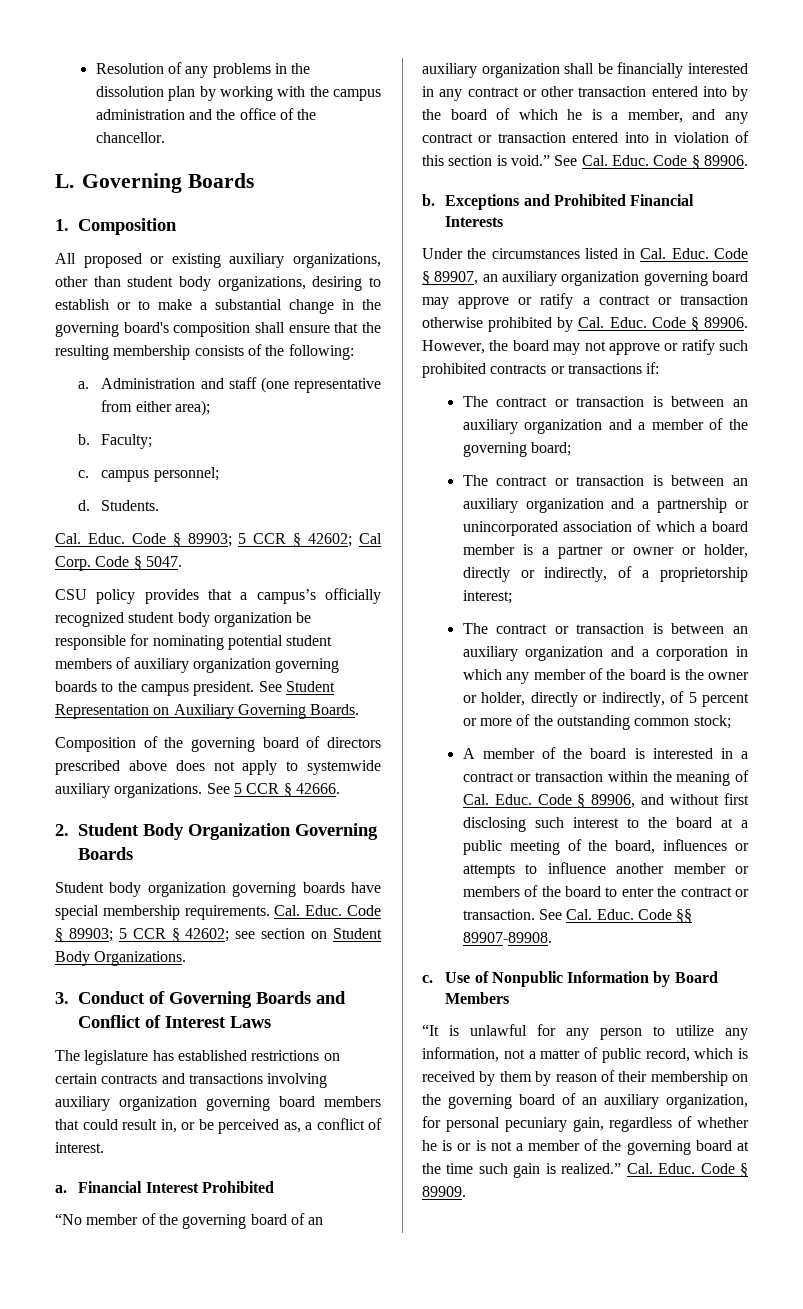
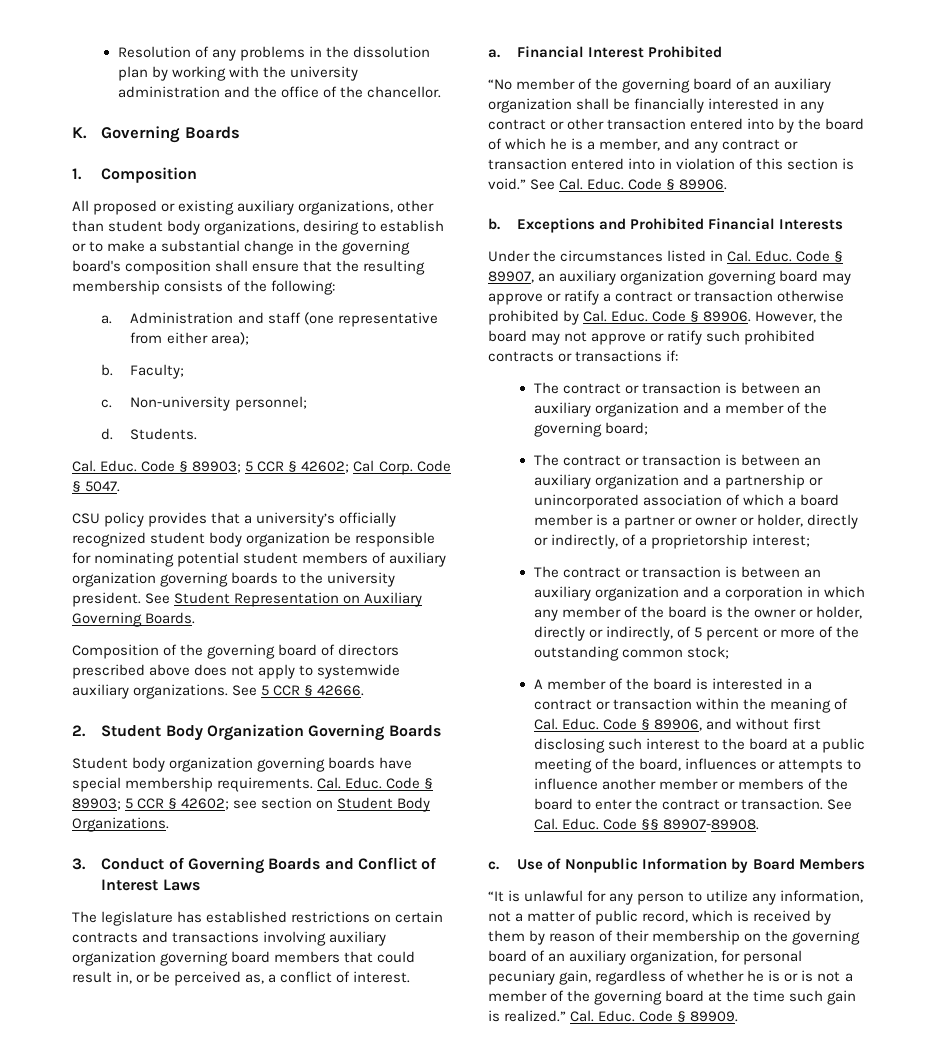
[333,89,381,101] campus -> [289,66,358,81] university
[55,174,74,188] L. -> [72,127,87,139] K.
[101,470,150,482] campus -> [130,396,231,411] Non-university
[256,589,316,604] campus’s -> [256,512,336,527] university’s
[140,684,189,696] campus -> [327,572,396,587] university

